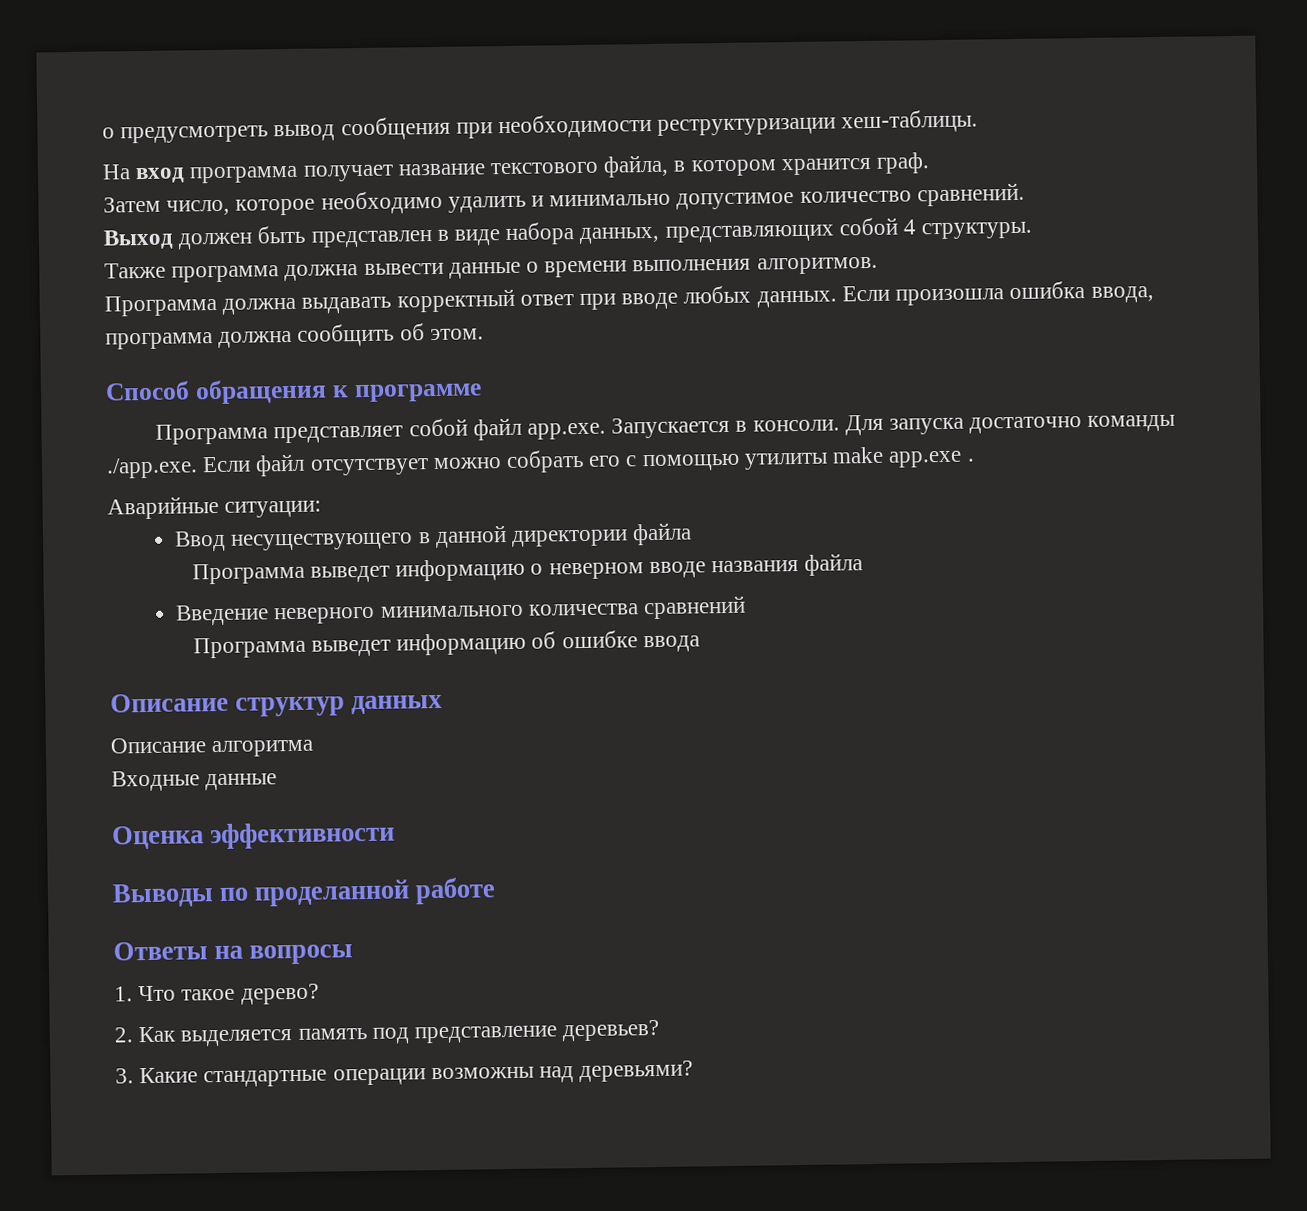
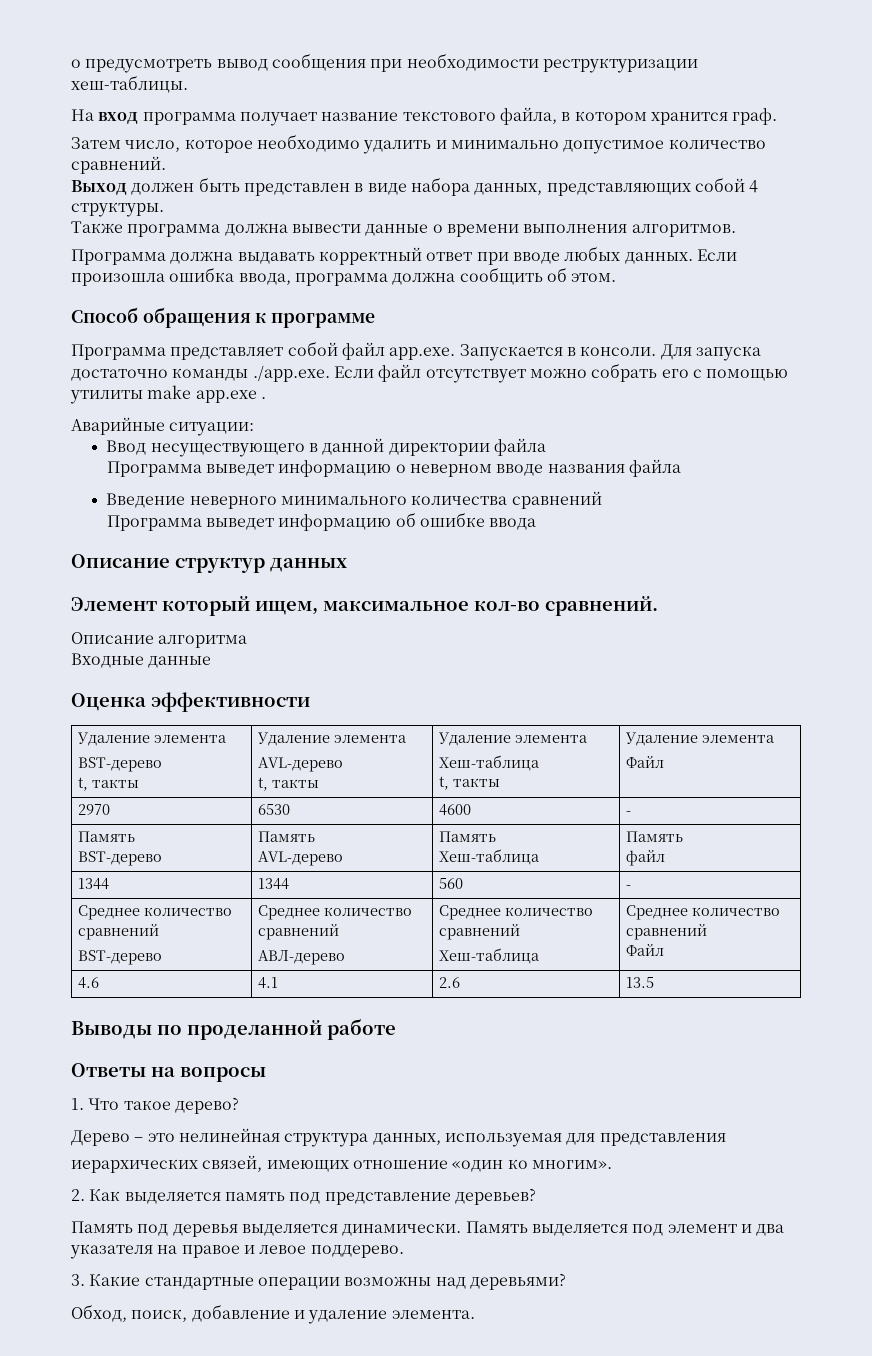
(444, 704) none -> [71,596,658,616] // Элемент который ищем, максимальное кол-во сравнений.
(396, 835) none -> [77,732,227,746] [78,757,163,772] [78,777,140,791] [257,732,407,746] [258,757,344,772] [258,777,320,791] [438,732,588,746] [439,755,540,771] [439,776,501,790] [625,732,775,746] [626,756,665,768] [78,804,111,815] [258,804,291,815] [439,804,472,816] [626,811,632,815] [78,831,136,842] [78,851,163,866] [258,831,316,842] [258,851,344,866] [439,831,497,842] [439,849,540,865] [626,831,684,842] [626,850,666,866] [78,878,110,890] [258,878,290,890] [439,878,464,889] [626,885,632,889] [78,905,233,920] [78,924,160,940] [78,950,163,965] [258,905,413,920] [258,924,340,940] [258,950,346,965] [439,905,594,920] [439,924,521,940] [439,948,540,964] [626,905,781,920] [626,924,708,940] [626,944,665,956] [78,977,100,989] [258,977,279,989] [439,977,461,988] [626,977,655,988] // Удаление элемента // BST-дерево // t, такты | Удаление элемента // AVL-дерево // t, такты | Удаление элемента // Хеш-таблица // t, такты | Удаление элемента // Файл // 2970 | 6530 | 4600 | - // Память // BST-дерево | Память // AVL-дерево | Память // Хеш-таблица | Память // файл // 1344 | 1344 | 560 | - // Среднее количество сравнений // BST-дерево | Среднее количество сравнений // АВЛ-дерево | Среднее количество сравнений // Хеш-таблица | Среднее количество сравнений // Файл // 4.6 | 4.1 | 2.6 | 13.5
(319, 994) none -> [71,1128,726,1147] [71,1155,612,1173] // Дерево – это нелинейная структура данных, используемая для представления // иерархических связей, имеющих отношение «один ко многим».
(660, 1030) none -> [71,1221,785,1237] [70,1244,404,1259] // Память под деревья выделяется динамически. Память выделяется под элемент и два указателя на правое и левое поддерево.
(694, 1071) none -> [71,1304,475,1324] // Обход, поиск, добавление и удаление элемента.

